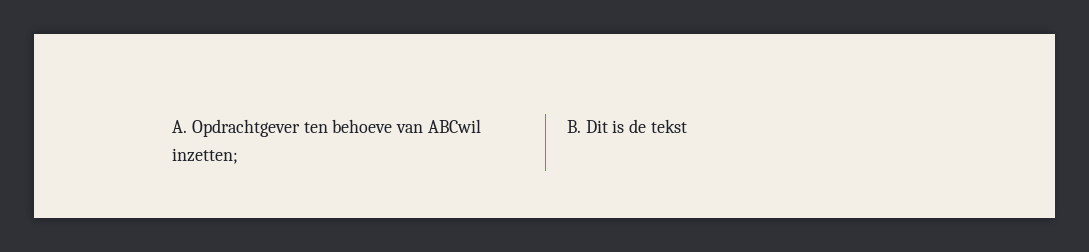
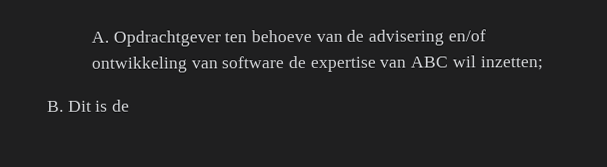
[427,119,481,133] ABCwil -> [346,29,486,46] [90,55,476,73] de advisering en/of ontwikkeling van software de expertise van ABC wil
[650,119,687,133] tekst -> (131, 105) none

